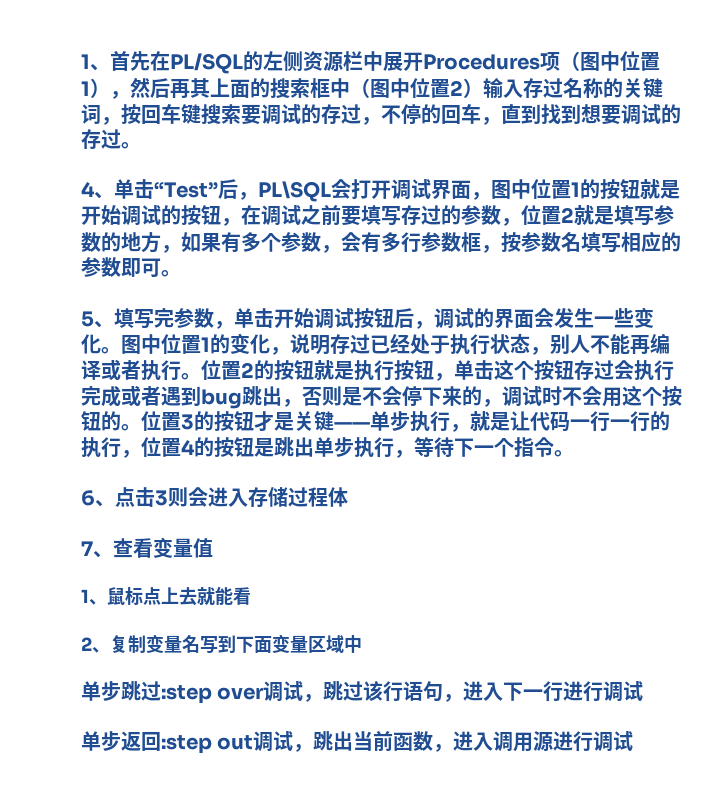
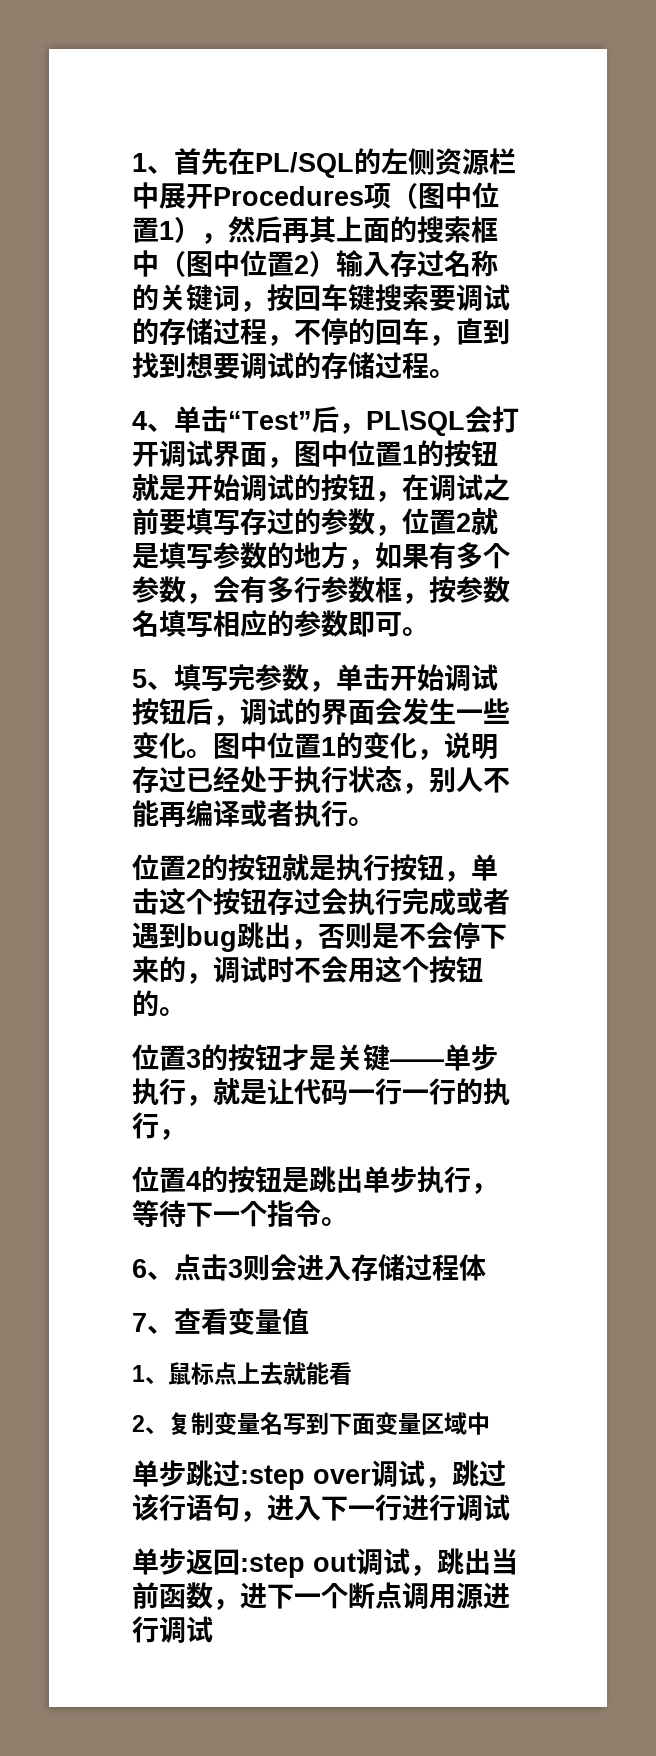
[341,104,361,124] 过 -> [186,318,267,345] 储过程
[101,129,121,149] 过 -> [348,352,429,379] 储过程
(201, 376) none -> (375, 821) //
(141, 427) none -> (186, 1011) //
(141, 454) none -> (186, 1134) //
[473,732,494,751] 入 -> [267,1582,402,1609] 下一个断点

